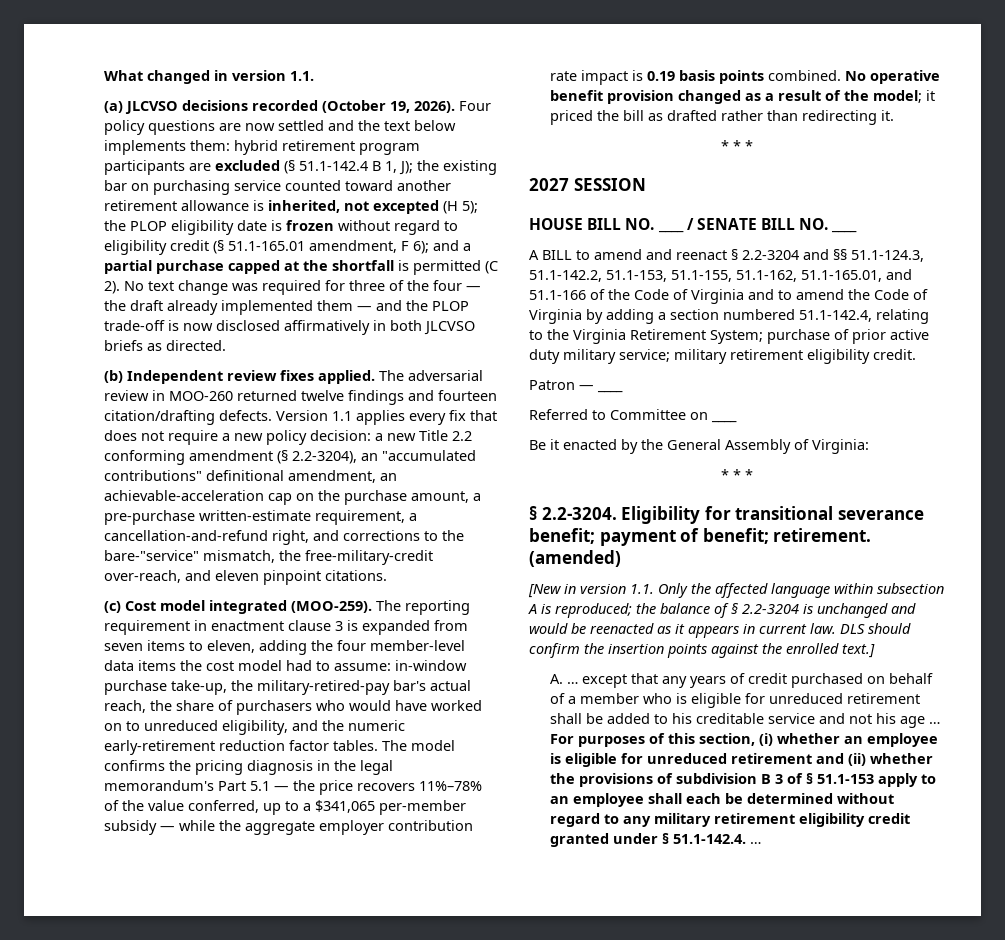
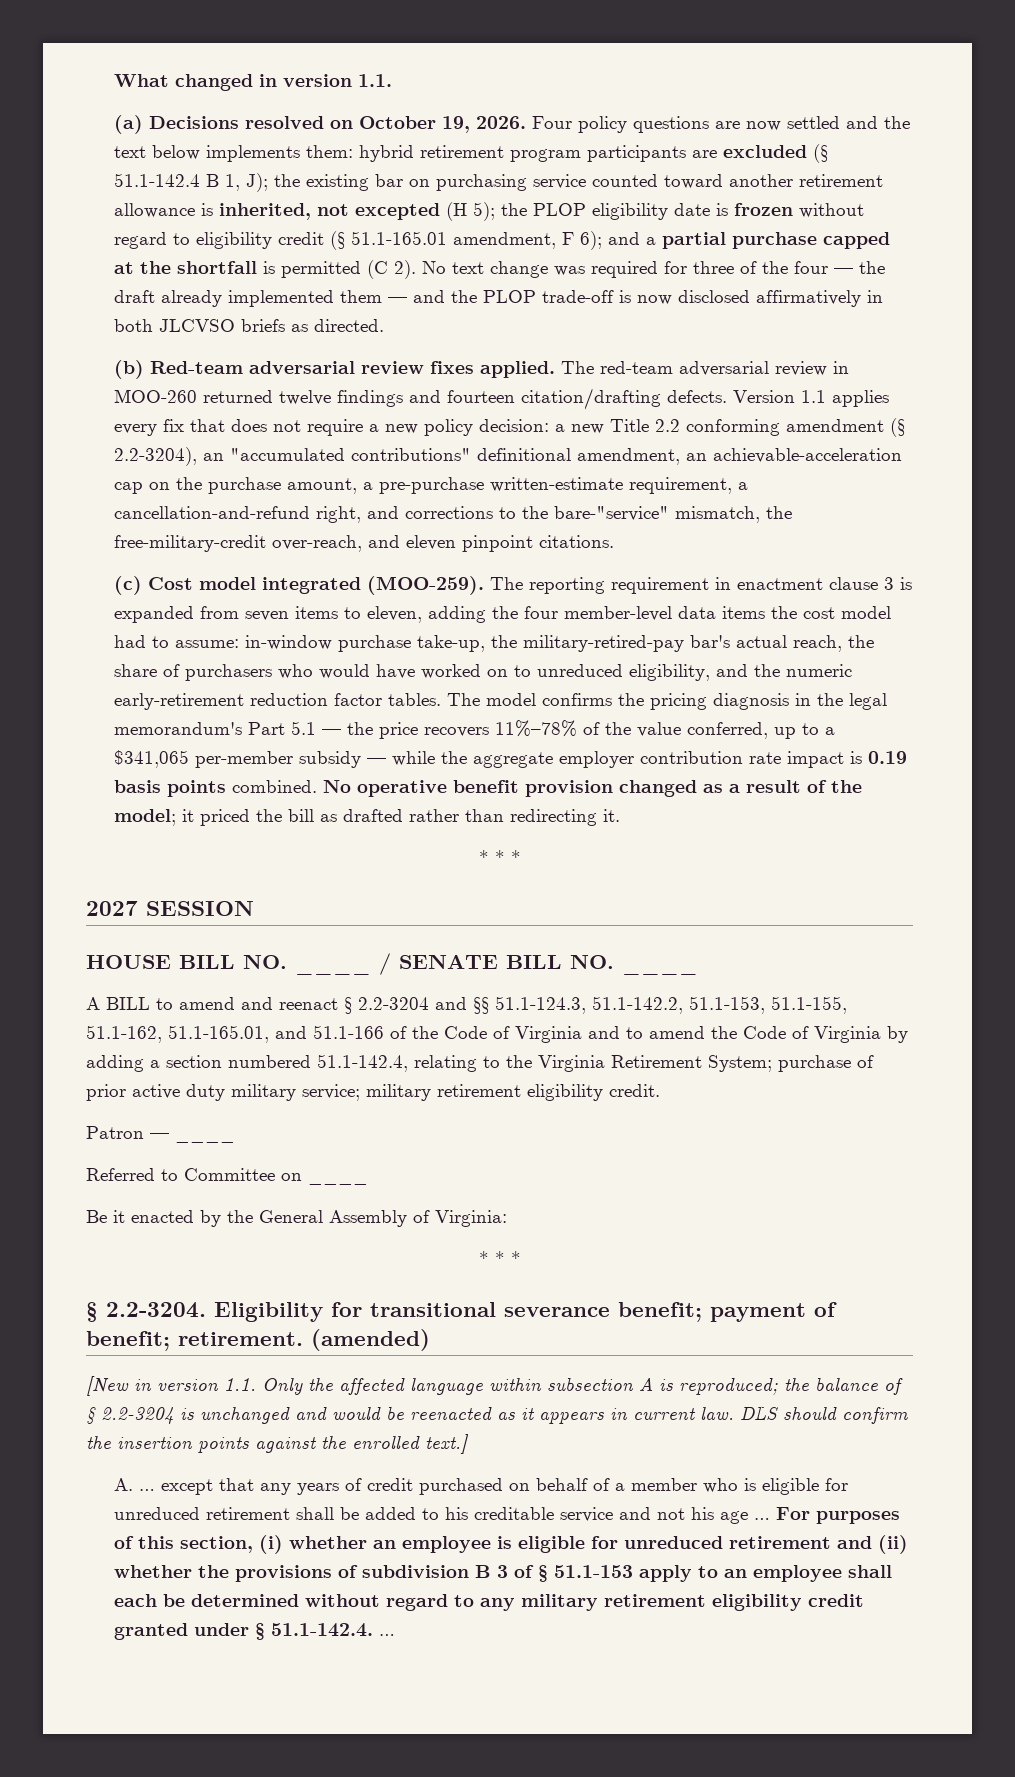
[124,100,455,114] JLCVSO decisions recorded (October 19, 2026). -> [149,116,527,133] Decisions resolved on October 19, 2026.
[126,370,223,384] Independent -> [150,361,356,374] Red-team adversarial
(404, 375) none -> [600,361,674,374] red-team

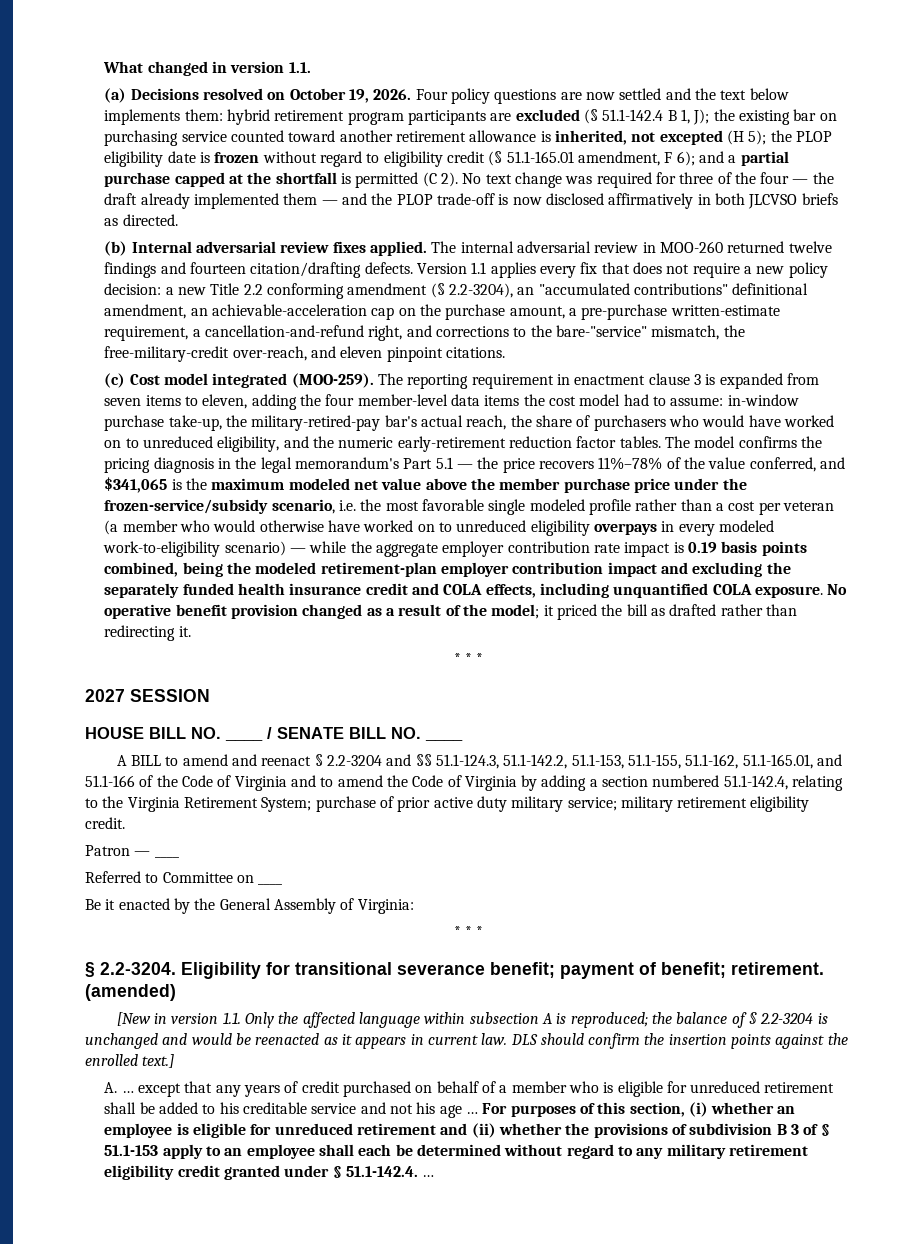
[150,361,244,374] Red-team -> [131,241,192,253] Internal
[600,361,674,374] red-team -> [460,241,514,253] internal
[774,723,836,739] [114,750,362,768] up to a $341,065 per-member subsidy -> [819,457,845,469] [104,477,747,493] [104,499,834,515] [104,520,774,536] [103,541,286,557] and $341,065 is the maximum modeled net value above the member purchase price under the frozen-service/subsidy scenario, i.e. the most favorable single modeled profile rather than a cost per veteran (a member who would otherwise have worked on to unreduced eligibility overpays in every modeled work-to-eligibility scenario)
[232,780,318,793] combined. -> [104,562,791,577] [104,583,823,598] combined, being the modeled retirement-plan employer contribution impact and excluding the separately funded health insurance credit and COLA effects, including unquantified COLA exposure.

